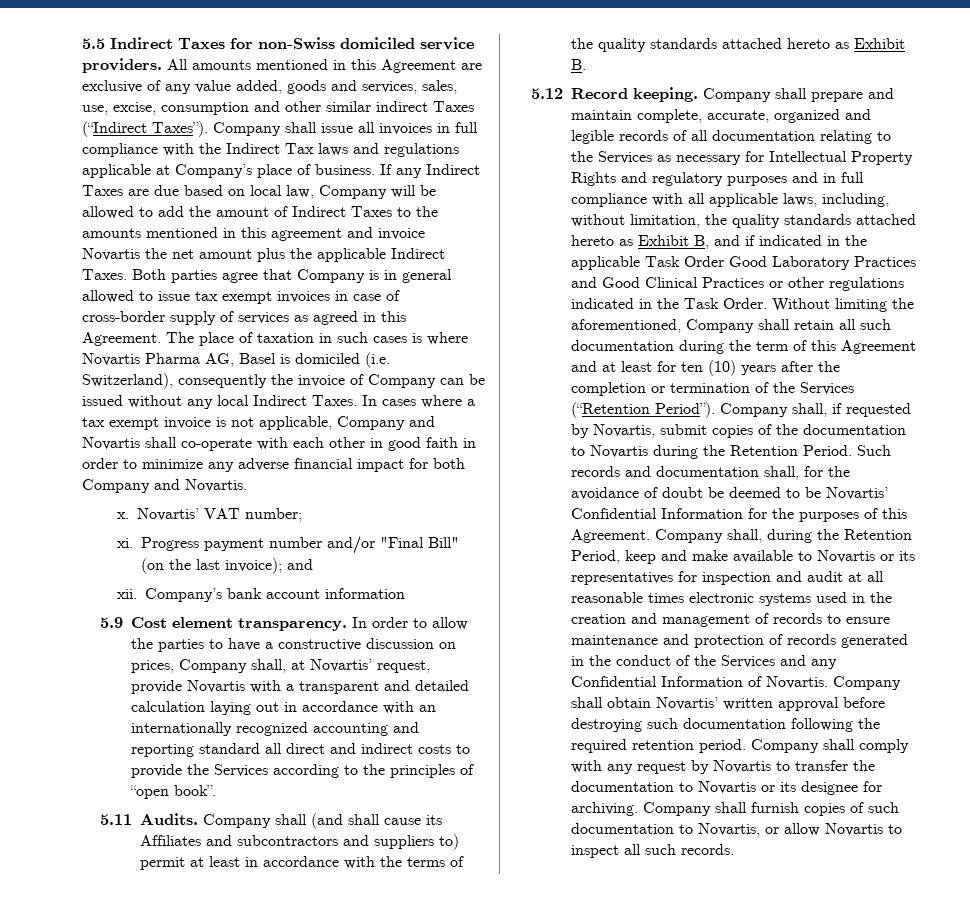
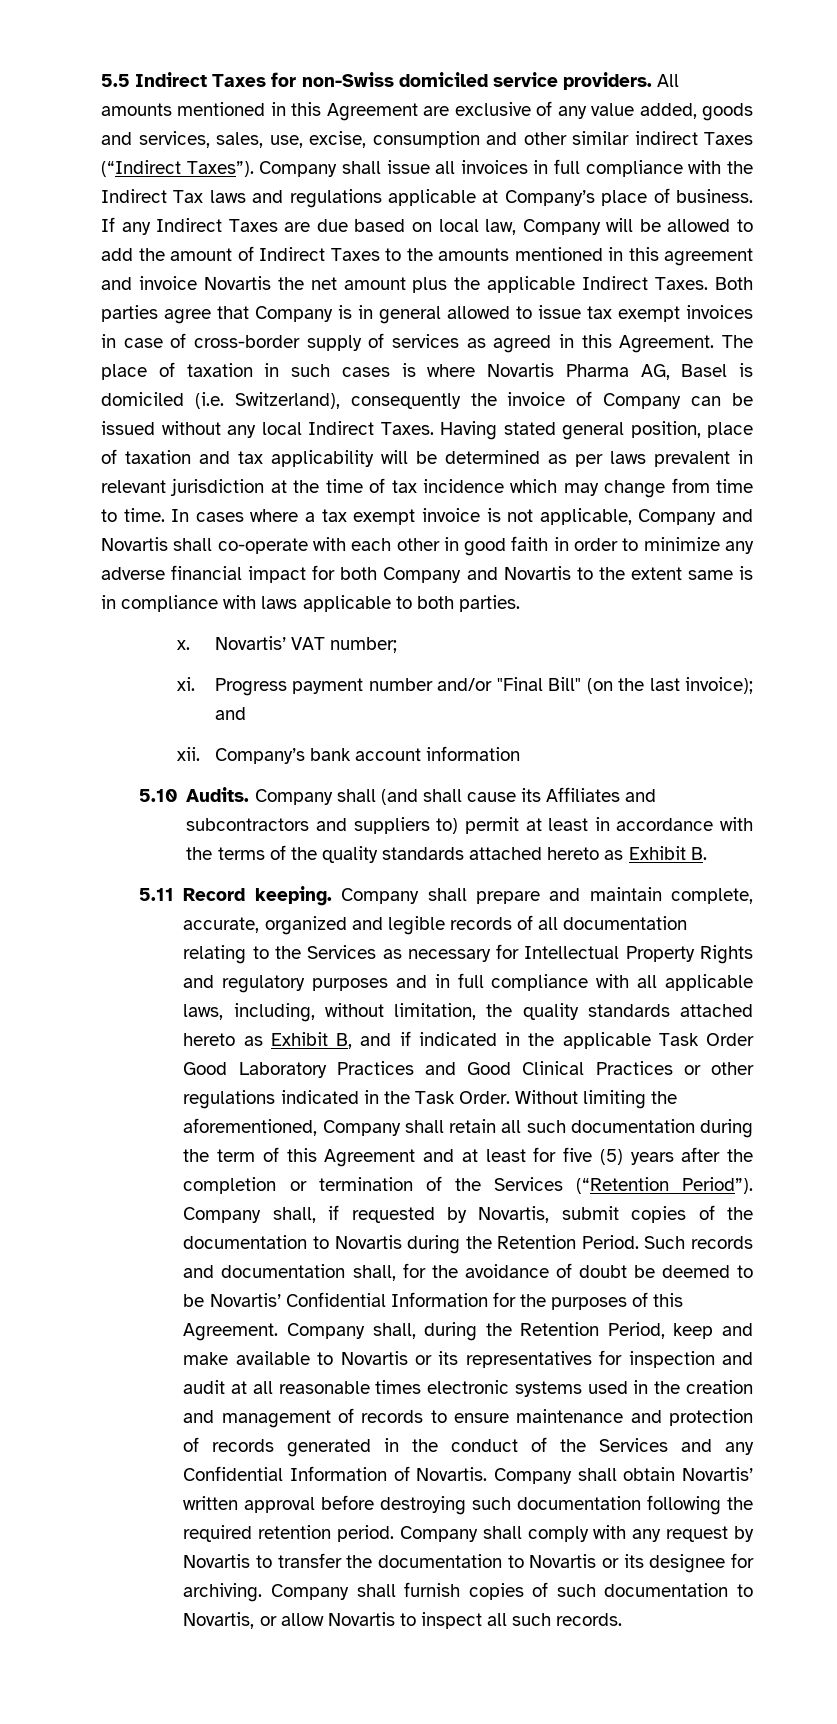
(357, 400) none -> [440,421,753,440] [101,449,753,467] [101,478,753,498] [101,508,165,522] Having stated general position, place of taxation and tax applicability will be determined as per laws prevalent in relevant jurisdiction at the time of tax incidence which may change from time to time.
[185,479,247,492] Novartis. -> [503,566,754,580] [101,595,520,612] Novartis to the extent same is in compliance with laws applicable to both parties.
[99,617,468,631] [130,638,456,652] [130,659,430,673] [130,680,469,694] [130,701,436,715] [130,722,419,736] [130,743,470,757] [130,764,474,778] [129,785,216,799] [99,814,132,825] 5.9 Cost element transparency. In order to allow the parties to have a constructive discussion on prices, Company shall, at Novartis’ request, provide Novartis with a transparent and detailed calculation laying out in accordance with an internationally recognized accounting and reporting standard all direct and indirect costs to provide the Services according to the principles of “open book”. // 5.11 -> [138,789,177,802] 5.10
[530,88,563,99] 5.12 -> [138,888,174,901] 5.11
[680,360,736,376] ten (10) -> [563,1147,623,1165] five (5)

